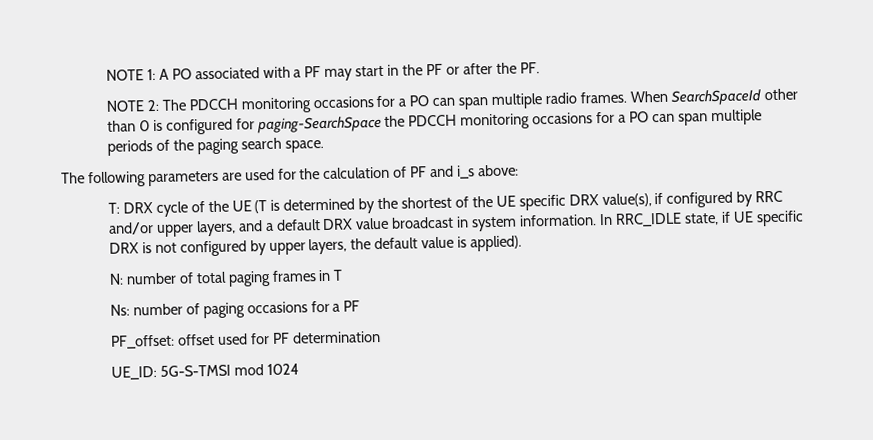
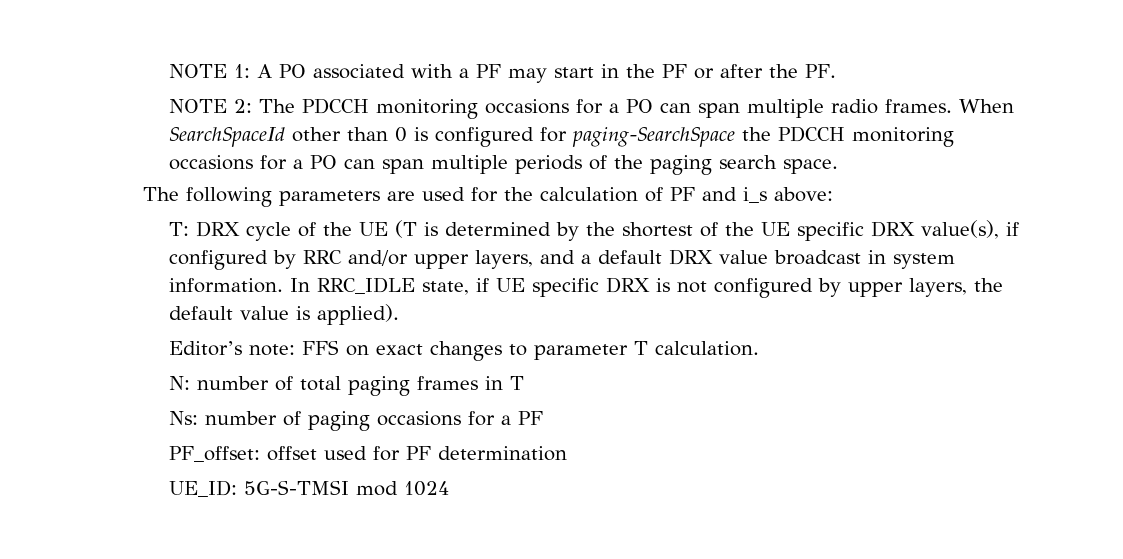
(523, 243) none -> [168,340,759,361] // Editor’s note: FFS on exact changes to parameter T calculation.

